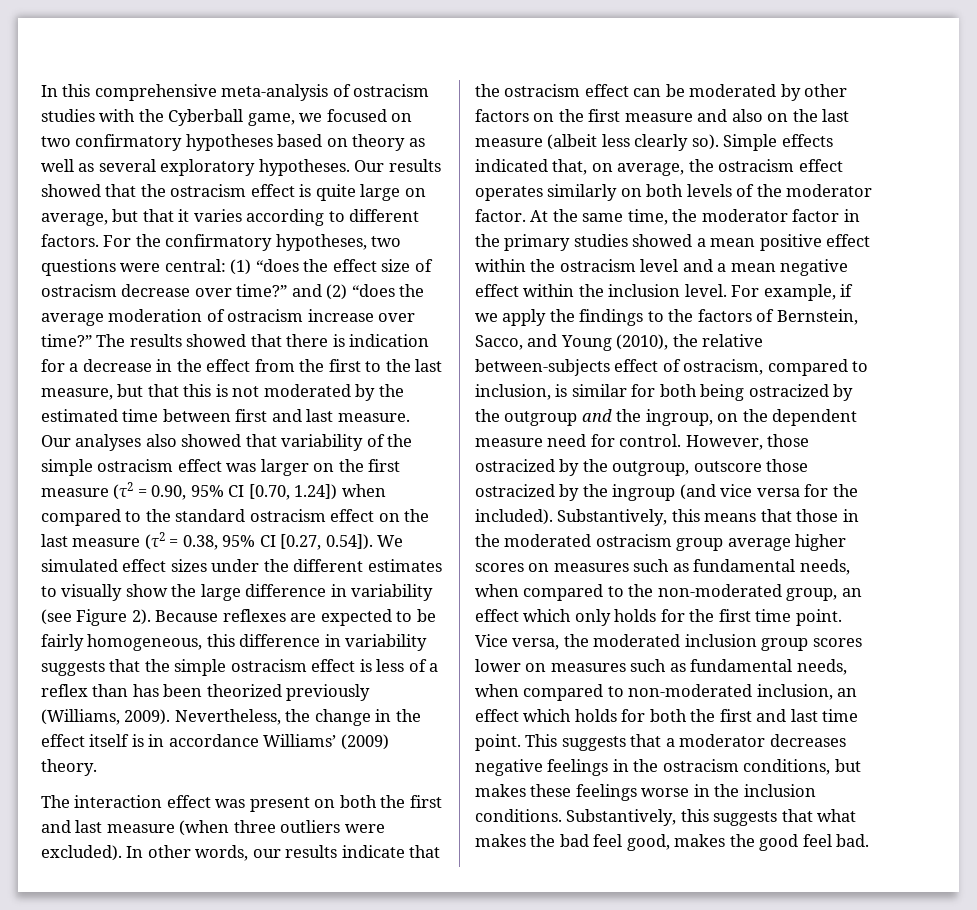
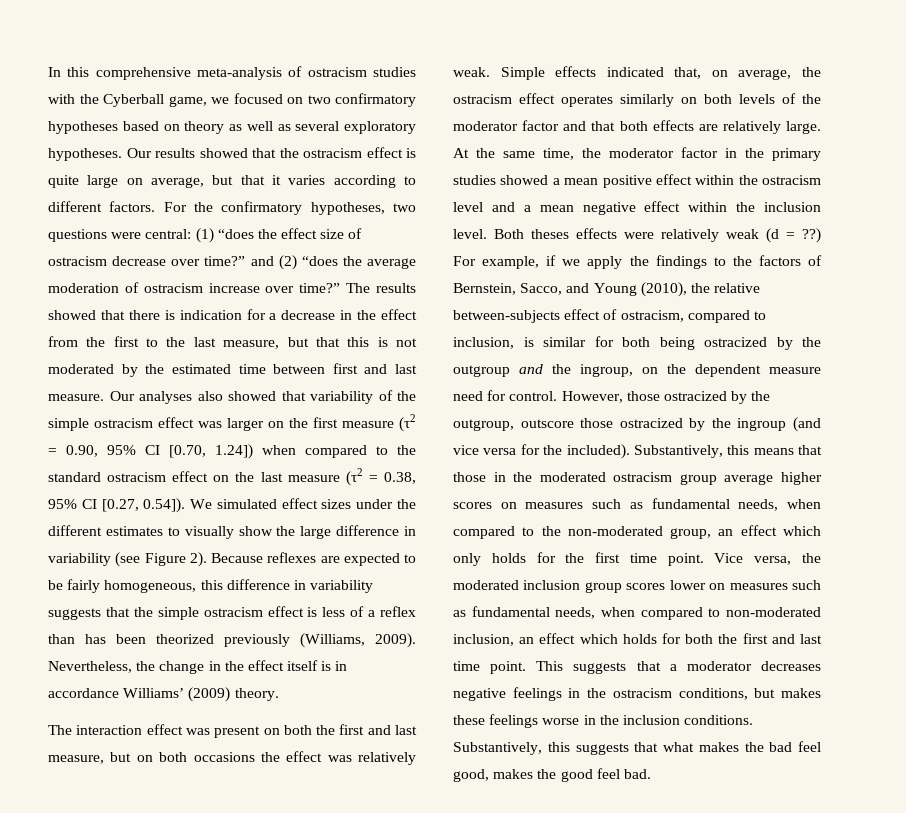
[106,820,385,836] [41,845,441,861] [475,84,848,101] [475,109,850,122] [475,134,719,151] measure (when three outliers were excluded). In other words, our results indicate that the ostracism effect can be moderated by other factors on the first measure and also on the last measure (albeit less clearly so). -> [48,751,416,765] [453,67,490,77] measure, but on both occasions the effect was relatively weak.
[475,209,526,222] factor. -> [522,120,821,134] factor and that both effects are relatively large.
(727, 290) none -> [494,228,821,243] Both theses effects were relatively weak (d = ??)

